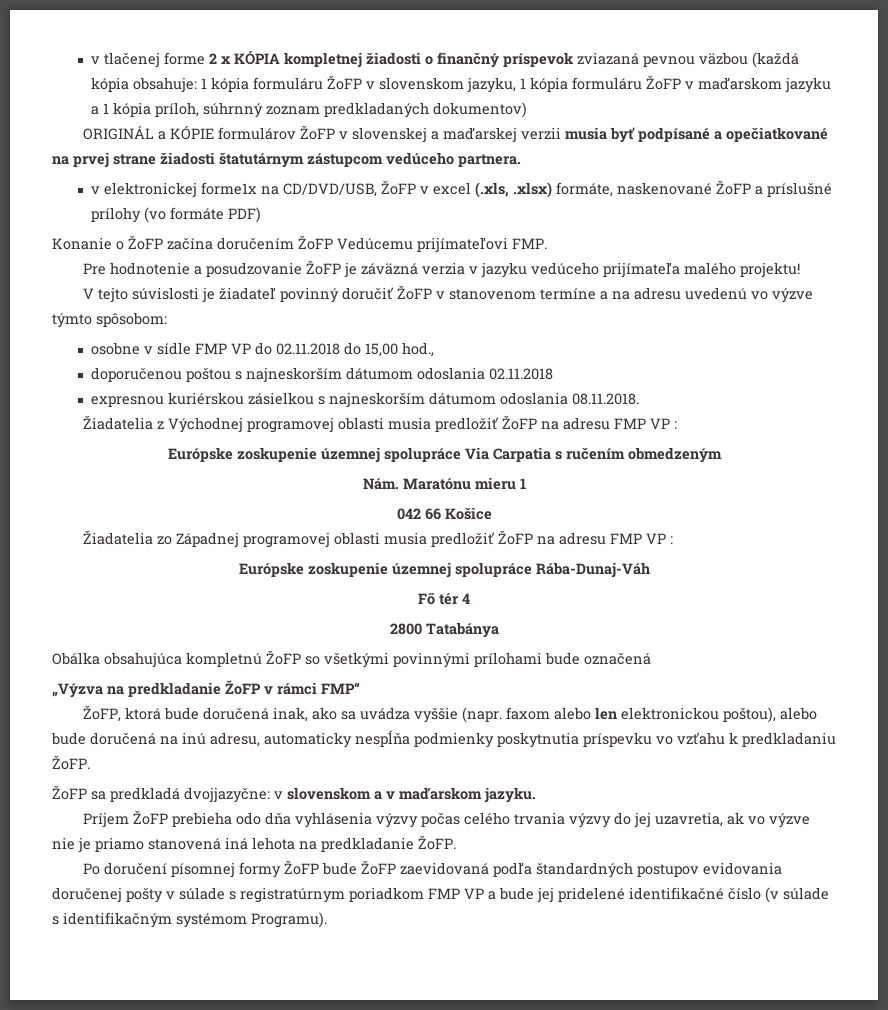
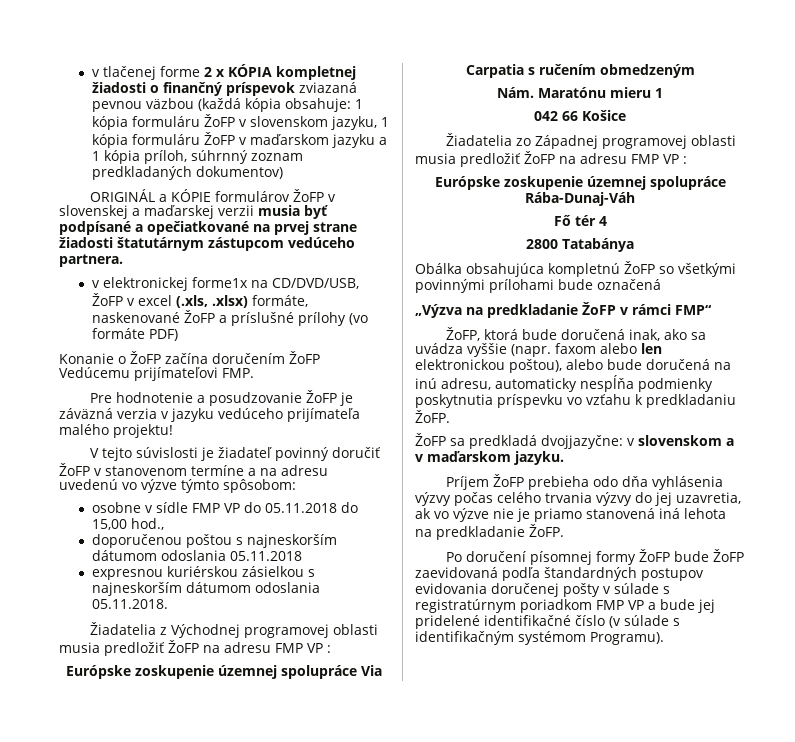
[276,343,341,355] 02.11.2018 -> [264,503,337,513] 05.11.2018
[489,368,554,380] 02.11.2018 -> [229,551,302,561] 05.11.2018
[572,393,640,405] 08.11.2018. -> [91,599,168,609] 05.11.2018.

